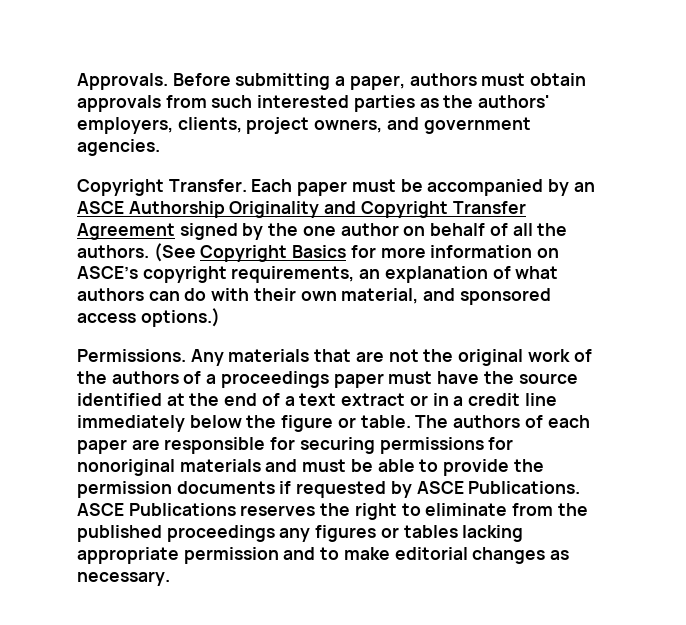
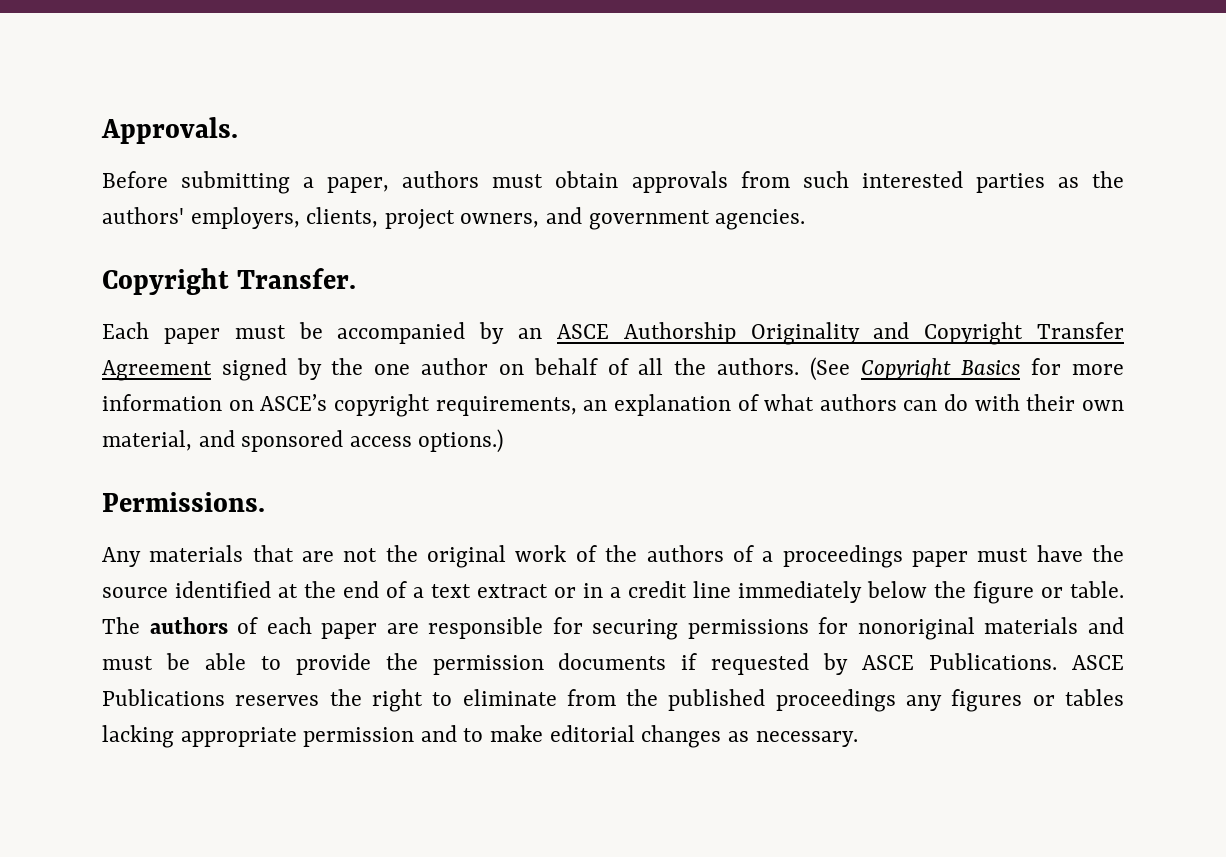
(168, 81) none -> (238, 130) //
(247, 185) none -> (357, 278) //
(186, 355) none -> (265, 502) //

